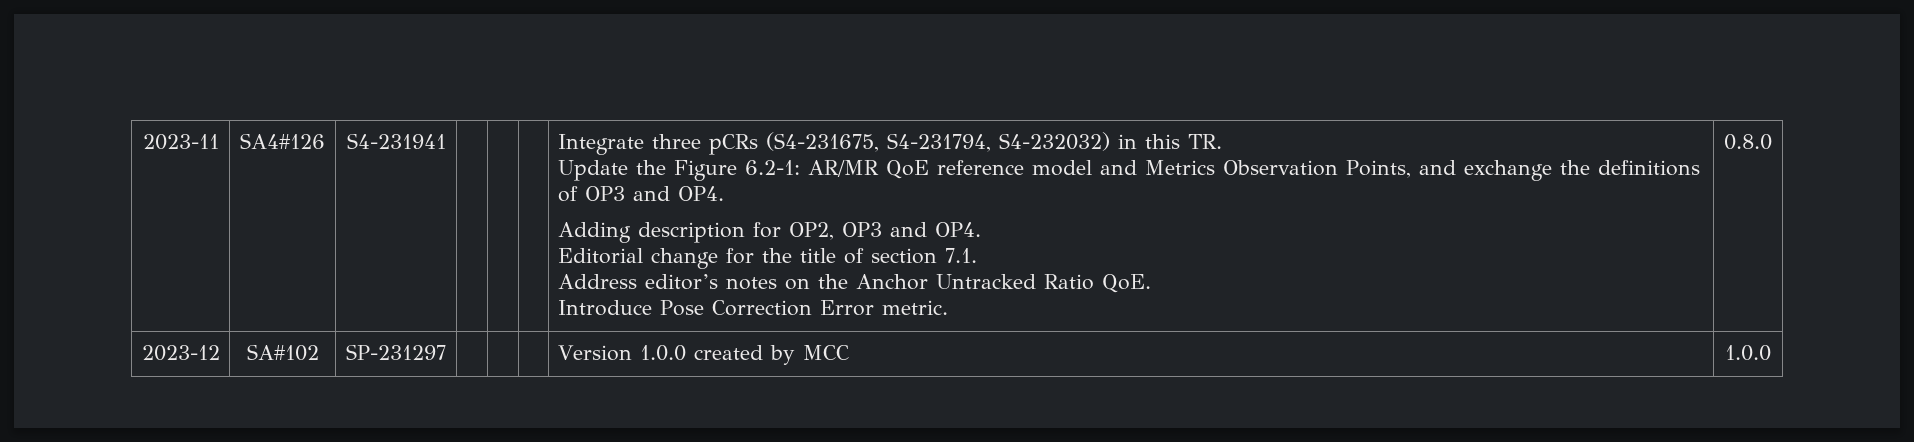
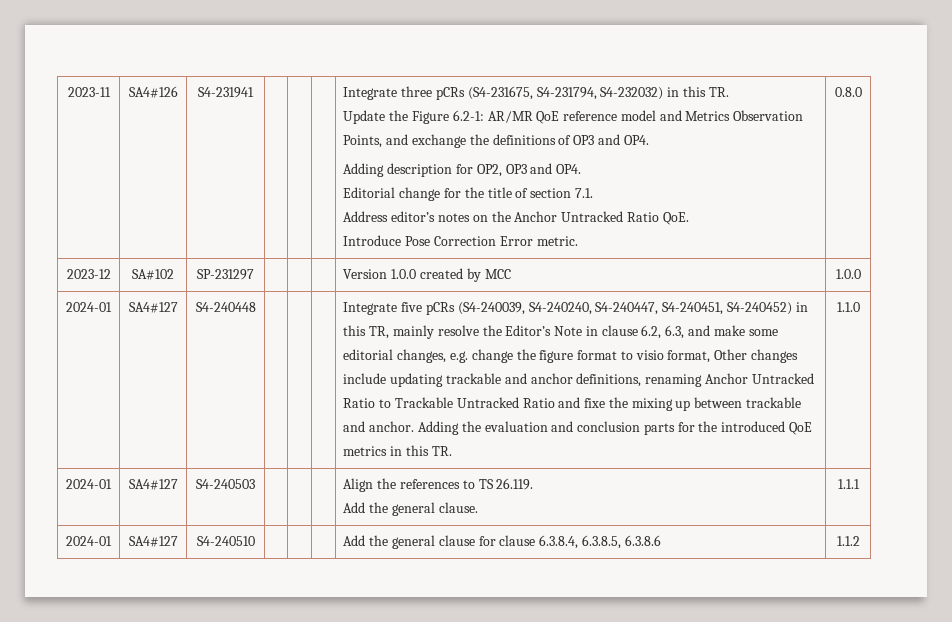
(1771, 353) none -> [66,302,112,312] [128,302,178,313] [195,302,256,312] [343,302,808,315] [343,325,778,339] [343,349,798,363] [343,373,814,387] [343,397,801,411] [343,421,812,435] [343,445,452,456] [836,302,860,312] [66,479,112,489] [128,479,178,490] [196,479,255,489] [343,478,534,492] [343,502,478,516] [837,479,860,489] [66,536,112,546] [128,536,178,547] [196,536,255,546] [343,535,661,549] [836,536,860,546] // 2024-01 | SA4#127 | S4-240448 | | | | Integrate five pCRs (S4-240039, S4-240240, S4-240447, S4-240451, S4-240452) in this TR, mainly resolve the Editor’s Note in clause 6.2, 6.3, and make some editorial changes, e.g. change the figure format to visio format, Other changes include updating trackable and anchor definitions, renaming Anchor Untracked Ratio to Trackable Untracked Ratio and fixe the mixing up between trackable and anchor. Adding the evaluation and conclusion parts for the introduced QoE metrics in this TR. | 1.1.0 // 2024-01 | SA4#127 | S4-240503 | | | | Align the references to TS 26.119. // Add the general clause. | 1.1.1 // 2024-01 | SA4#127 | S4-240510 | | | | Add the general clause for clause 6.3.8.4, 6.3.8.5, 6.3.8.6 | 1.1.2

